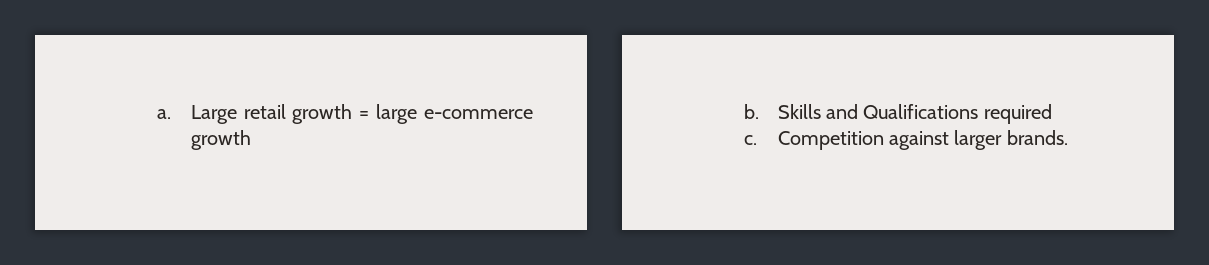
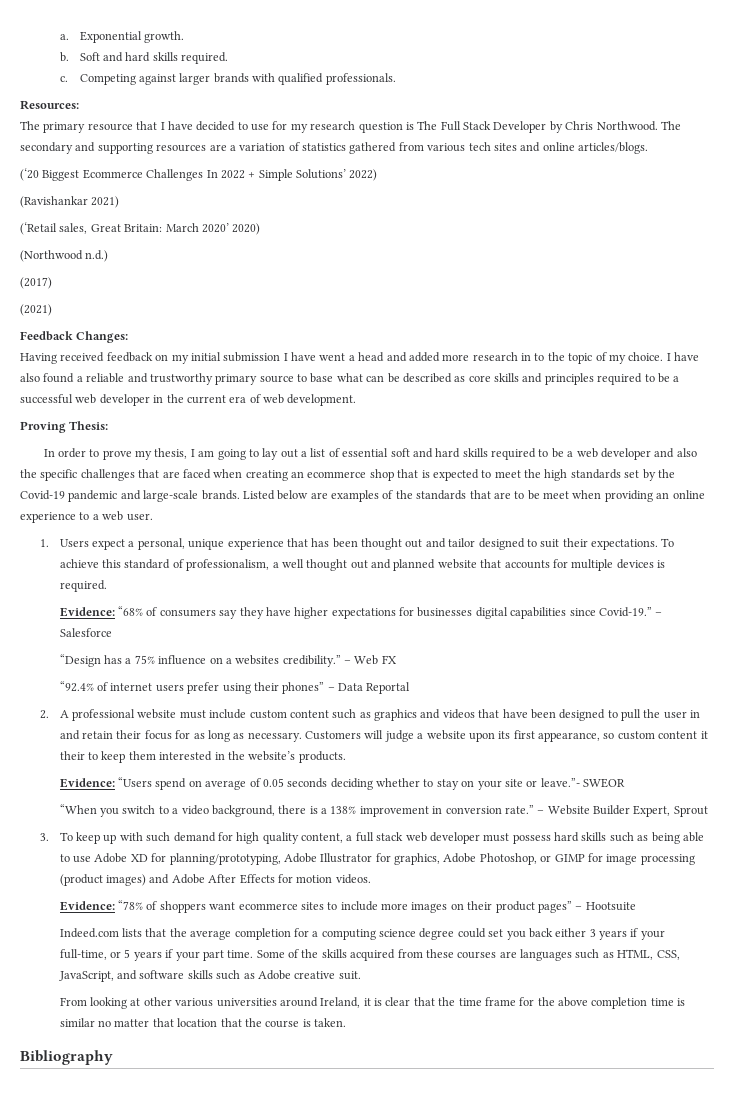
[190,104,533,124] [190,130,251,150] [743,104,1052,124] Large retail growth = large e-commerce growth // b. Skills and Qualifications required -> [79,31,184,43] [59,52,229,64] Exponential growth. // b. Soft and hard skills required.
[777,131,884,150] Competition -> [79,74,136,85] Competing
[1006,130,1068,145] brands. -> [213,73,396,85] [20,100,79,110] [20,121,681,133] [20,142,648,154] [20,168,378,181] [20,196,120,208] [20,222,261,235] [20,250,109,262] [20,277,52,289] [20,304,52,316] [20,331,129,343] [20,352,699,364] [20,373,680,385] [20,394,357,406] [20,421,109,433] [43,448,697,460] [20,469,675,481] [20,490,705,502] [20,511,153,523] [39,538,675,550] [59,559,666,571] [59,580,107,592] [59,606,663,619] [59,628,112,637] [59,654,397,667] [59,681,411,694] [39,709,701,721] [59,730,708,742] [59,751,346,763] [59,777,626,790] [59,804,708,817] [39,832,704,844] [59,853,695,865] [59,874,371,886] [59,900,636,913] [59,928,665,940] [59,949,680,961] [58,970,361,982] [59,997,686,1009] [59,1018,347,1028] [20,1050,113,1065] brands with qualified professionals. // Resources: // The primary resource that I have decided to use for my research question is The Full Stack Developer by Chris Northwood. The secondary and supporting resources are a variation of statistics gathered from various tech sites and online articles/blogs. // (‘20 Biggest Ecommerce Challenges In 2022 + Simple Solutions’ 2022) // (Ravishankar 2021) // (‘Retail sales, Great Britain: March 2020’ 2020) // (Northwood n.d.) // (2017) // (2021) // Feedback Changes: // Having received feedback on my initial submission I have went a head and added more research in to the topic of my choice. I have also found a reliable and trustworthy primary source to base what can be described as core skills and principles required to be a successful web developer in the current era of web development. // Proving Thesis: // In order to prove my thesis, I am going to lay out a list of essential soft and hard skills required to be a web developer and also the specific challenges that are faced when creating an ecommerce shop that is expected to meet the high standards set by the Covid-19 pandemic and large-scale brands. Listed below are examples of the standards that are to be meet when providing an online experience to a web user. // 1. Users expect a personal, unique experience that has been thought out and tailor designed to suit their expectations. To achieve this standard of professionalism, a well thought out and planned website that accounts for multiple devices is required. // Evidence: “68% of consumers say they have higher expectations for businesses digital capabilities since Covid-19.” – Salesforce // “Design has a 75% influence on a websites credibility.” – Web FX // “92.4% of internet users prefer using their phones” – Data Reportal // 2. A professional website must include custom content such as graphics and videos that have been designed to pull the user in and retain their focus for as long as necessary. Customers will judge a website upon its first appearance, so custom content it their to keep them interested in the website’s products. // Evidence: “Users spend on average of 0.05 seconds deciding whether to stay on your site or leave.”- SWEOR // “When you switch to a video background, there is a 138% improvement in conversion rate.” – Website Builder Expert, Sprout // 3. To keep up with such demand for high quality content, a full stack web developer must possess hard skills such as being able to use Adobe XD for planning/prototyping, Adobe Illustrator for graphics, Adobe Photoshop, or GIMP for image processing (product images) and Adobe After Effects for motion videos. // Evidence: “78% of shoppers want ecommerce sites to include more images on their product pages” – Hootsuite // Indeed.com lists that the average completion for a computing science degree could set you back either 3 years if your full-time, or 5 years if your part time. Some of the skills acquired from these courses are languages such as HTML, CSS, JavaScript, and software skills such as Adobe creative suit. // From looking at other various universities around Ireland, it is clear that the time frame for the above completion time is similar no matter that location that the course is taken. // Bibliography

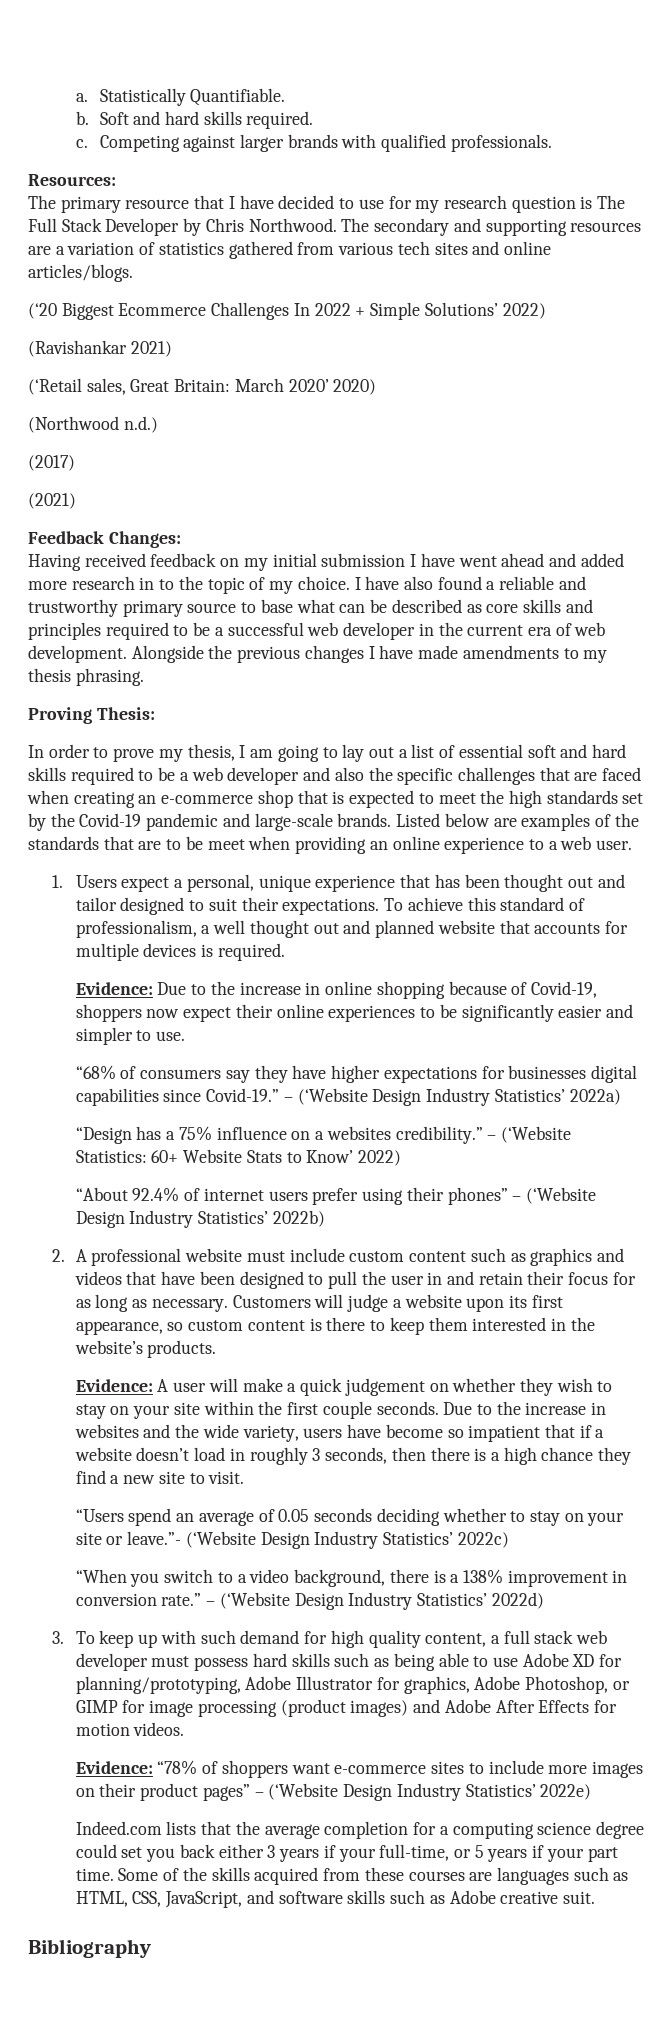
[79,31,184,43] Exponential growth. -> [99,88,286,106] Statistically Quantifiable.
[348,352,385,362] a head -> [501,553,545,567] ahead
(357, 400) none -> [131,645,608,663] [28,668,144,686] Alongside the previous changes I have made amendments to my thesis phrasing.
[307,471,367,478] ecommerce -> [161,795,254,804] e-commerce
(115, 612) none -> [157,981,597,999] [75,1004,633,1022] [75,1027,186,1045] Due to the increase in online shopping because of Covid-19, shoppers now expect their online experiences to be significantly easier and simpler to use. //
[59,628,112,637] Salesforce -> [297,1088,621,1106] (‘Website Design Industry Statistics’ 2022a)
[354,655,397,665] [59,681,94,692] Web FX // “92.4% -> [500,1126,571,1143] [75,1149,402,1166] [75,1187,180,1202] (‘Website Statistics: 60+ Website Stats to Know’ 2022) // “About 92.4%
[338,682,411,694] Data Reportal -> [525,1187,596,1204] [75,1210,325,1228] (‘Website Design Industry Statistics’ 2022b)
[700,731,708,739] [59,751,85,760] it their -> [309,1317,366,1331] is there
(115, 783) none -> [157,1378,613,1396] [75,1401,607,1419] [74,1424,605,1442] [74,1447,632,1465] [75,1470,245,1484] A user will make a quick judgement on whether they wish to stay on your site within the first couple seconds. Due to the increase in websites and the wide variety, users have become so impatient that if a website doesn’t load in roughly 3 seconds, then there is a high chance they find a new site to visit. //
[188,780,202,787] on -> [176,1513,195,1522] an
[583,778,626,788] SWEOR -> [185,1531,509,1549] (‘Website Design Industry Statistics’ 2022c)
[547,805,708,817] Website Builder Expert, Sprout -> [219,1592,544,1610] (‘Website Design Industry Statistics’ 2022d)
[238,903,298,910] ecommerce -> [334,1765,427,1774] e-commerce
[585,902,636,911] Hootsuite -> [268,1783,592,1801] (‘Website Design Industry Statistics’ 2022e)
[59,997,686,1009] [59,1018,347,1028] // From looking at other various universities around Ireland, it is clear that the time frame for the above completion time is similar no matter that location that the course is taken. -> (595, 1897) none

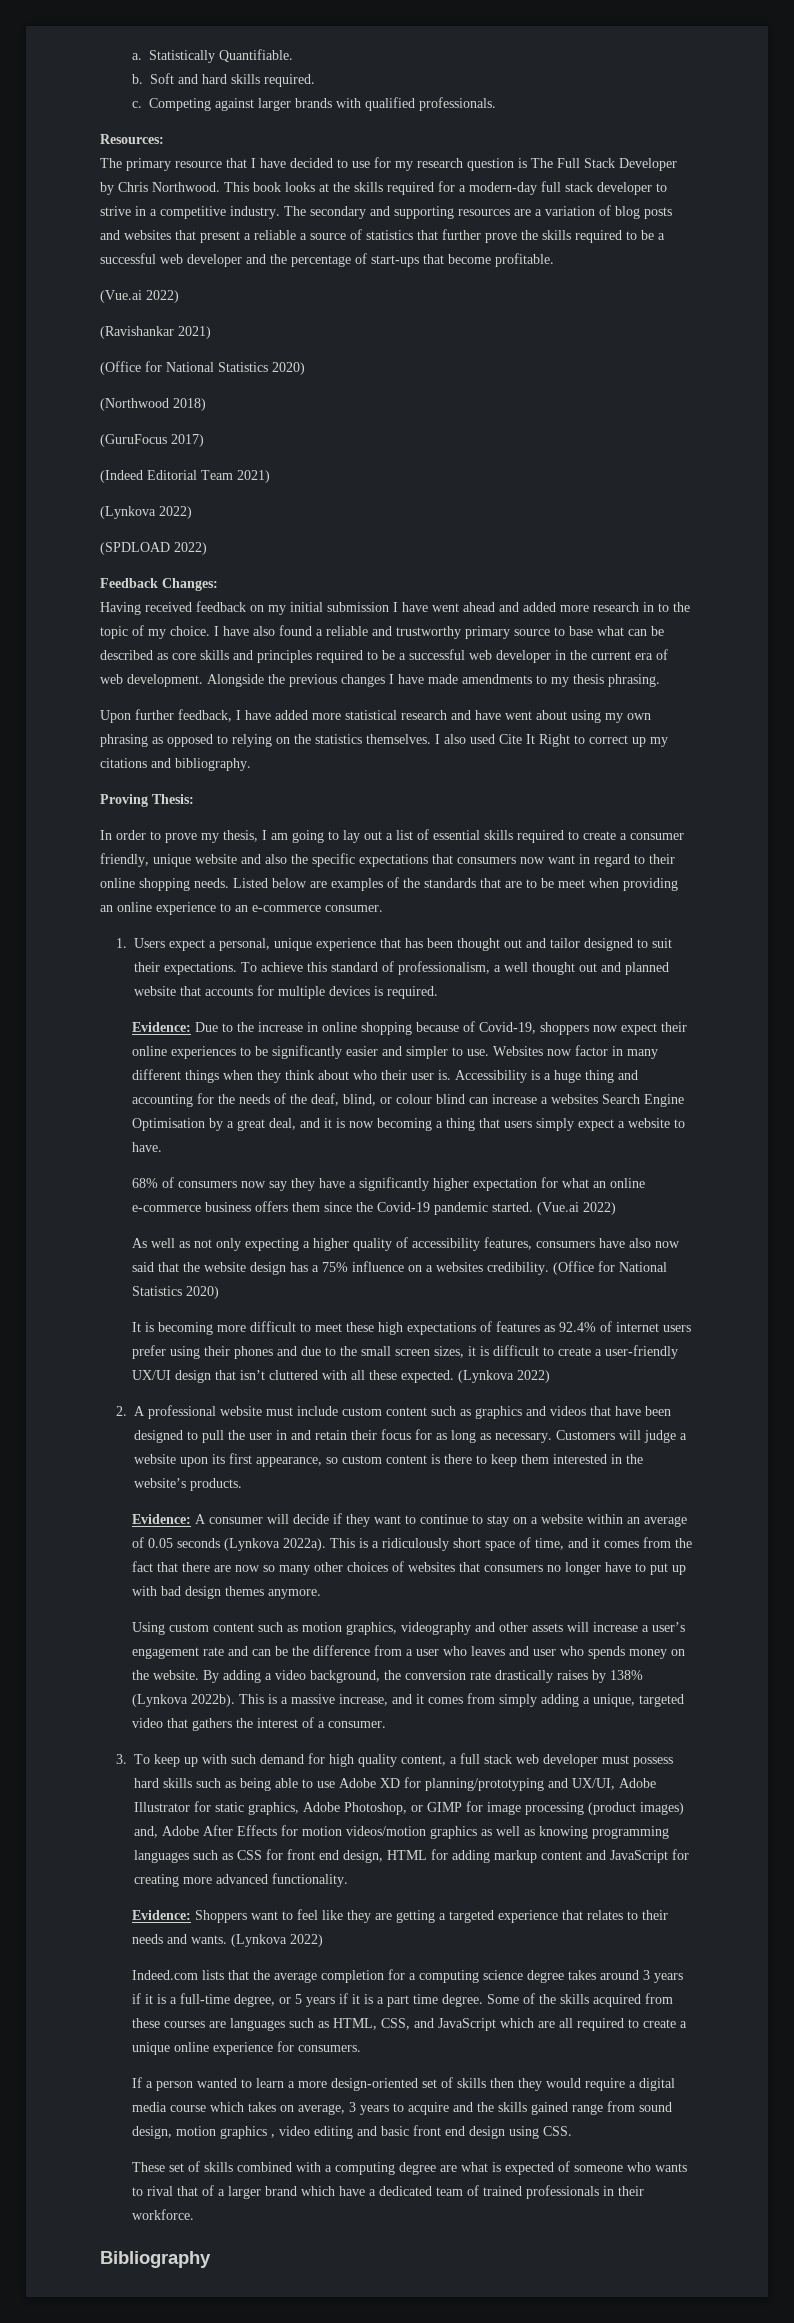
(337, 225) none -> [224,181,667,195] [100,206,280,219] This book looks at the skills required for a modern-day full stack developer to strive in a competitive industry.
[158,241,551,259] [28,264,133,282] [28,302,546,320] [28,340,172,357] [28,378,377,395] [28,416,158,433] [28,455,75,471] [28,493,76,509] statistics gathered from various tech sites and online articles/blogs. // (‘20 Biggest Ecommerce Challenges In 2022 + Simple Solutions’ 2022) // (Ravishankar 2021) // (‘Retail sales, Great Britain: March 2020’ 2020) // (Northwood n.d.) // (2017) // (2021) -> [615,206,672,219] [100,229,665,243] [100,253,554,267] [100,290,179,303] [100,326,211,339] [100,361,305,375] [100,398,206,411] [100,434,204,447] [100,470,270,483] [100,506,192,519] [100,542,207,555] blog posts and websites that present a reliable a source of statistics that further prove the skills required to be a successful web developer and the percentage of start-ups that become profitable. // (Vue.ai 2022) // (Ravishankar 2021) // (Office for National Statistics 2020) // (Northwood 2018) // (GuruFocus 2017) // (Indeed Editorial Team 2021) // (Lynkova 2022) // (SPDLOAD 2022)
(144, 677) none -> [100,709,651,723] [100,734,668,747] [100,758,251,771] // Upon further feedback, I have added more statistical research and have went about using my own phrasing as opposed to relying on the statistics themselves. I also used Cite It Right to correct up my citations and bibliography.
[527,744,627,758] [28,767,642,785] [27,790,644,808] [28,813,392,831] soft and hard skills required to be a web developer and also the specific challenges that are faced when creating an e-commerce shop that is expected to meet the high standards set by the Covid-19 pandemic and large-scale brands. -> [484,830,684,843] [100,853,675,867] [100,878,229,891] skills required to create a consumer friendly, unique website and also the specific expectations that consumers now want in regard to their online shopping needs.
[548,836,633,850] a web user. -> [235,905,383,912] an e-commerce consumer.
[75,1065,116,1080] // “68% -> [492,1045,658,1059] [131,1069,638,1083] [131,1093,684,1107] [131,1118,685,1131] [131,1142,162,1152] [131,1178,158,1188] Websites now factor in many different things when they think about who their user is. Accessibility is a huge thing and accounting for the needs of the deaf, blind, or colour blind can increase a websites Search Engine Optimisation by a great deal, and it is now becoming a thing that users simply expect a website to have. // 68%
(222, 1074) none -> [240,1181,266,1188] now
[331,1065,637,1083] [75,1088,621,1106] [75,1127,132,1144] higher expectations for businesses digital capabilities since Covid-19.” – (‘Website Design Industry Statistics’ 2022a) // “Design -> [348,1177,645,1191] [131,1201,616,1215] [131,1237,680,1251] [131,1262,286,1275] a significantly higher expectation for what an online e-commerce business offers them since the Covid-19 pandemic started. (Vue.ai 2022) // As well as not only expecting a higher quality of accessibility features, consumers have also now said that the website design
[395,1126,571,1144] [75,1149,402,1166] [75,1187,128,1201] credibility.” – (‘Website Statistics: 60+ Website Stats to Know’ 2022) // “About -> [486,1261,667,1275] [131,1286,219,1299] [131,1321,555,1335] credibility. (Office for National Statistics 2020) // It is becoming more difficult to meet these high expectations of features as
[447,1187,596,1205] [75,1210,325,1228] phones” – (‘Website Design Industry Statistics’ 2022b) -> [233,1345,678,1359] [131,1370,550,1383] phones and due to the small screen sizes, it is difficult to create a user-friendly UX/UI design that isn’t cluttered with all these expected. (Lynkova 2022)
[173,1378,613,1396] [75,1401,607,1419] [74,1424,605,1442] [74,1447,632,1465] [75,1470,245,1484] [75,1508,172,1526] user will make a quick judgement on whether they wish to stay on your site within the first couple seconds. Due to the increase in websites and the wide variety, users have become so impatient that if a website doesn’t load in roughly 3 seconds, then there is a high chance they find a new site to visit. // “Users spend -> [208,1513,623,1527] consumer will decide if they want to continue to stay on a website within
[376,1508,625,1526] [75,1531,509,1549] [75,1569,628,1587] [75,1592,544,1610] deciding whether to stay on your site or leave.”- (‘Website Design Industry Statistics’ 2022c) // “When you switch to a video background, there is a 138% improvement in conversion rate.” – (‘Website Design Industry Statistics’ 2022d) -> [223,1537,692,1551] [131,1561,686,1575] [131,1586,321,1599] [131,1622,685,1635] [131,1645,685,1659] [131,1670,643,1683] [131,1693,684,1707] [131,1717,386,1731] (Lynkova 2022a). This is a ridiculously short space of time, and it comes from the fact that there are now so many other choices of websites that consumers no longer have to put up with bad design themes anymore. // Using custom content such as motion graphics, videography and other assets will increase a user’s engagement rate and can be the difference from a user who leaves and user who spends money on the website. By adding a video background, the conversion rate drastically raises by 138% (Lynkova 2022b). This is a massive increase, and it comes from simply adding a unique, targeted video that gathers the interest of a consumer.
[75,1676,241,1694] planning/prototyping, -> [424,1778,615,1791] planning/prototyping and UX/UI,
(400, 1683) none -> [214,1802,244,1812] static
[413,1699,441,1713] and -> [133,1826,158,1838] and,
[133,1722,185,1736] [75,1760,643,1778] [75,1783,592,1801] videos. // Evidence: “78% of shoppers want e-commerce sites to include more images on their product pages” – (‘Website Design Industry Statistics’ 2022e) -> [345,1826,669,1839] [133,1849,689,1863] [133,1873,348,1887] [131,1909,668,1923] [131,1934,323,1947] videos/motion graphics as well as knowing programming languages such as CSS for front end design, HTML for adding markup content and JavaScript for creating more advanced functionality. // Evidence: Shoppers want to feel like they are getting a targeted experience that relates to their needs and wants. (Lynkova 2022)
[75,1844,618,1862] [75,1868,114,1881] could set you back either 3 years if your full-time, or 5 years if your part time. -> [567,1970,683,1983] [131,1993,483,2007] takes around 3 years if it is a full-time degree, or 5 years if it is a part time degree.
[165,1890,595,1908] JavaScript, and software skills such as Adobe creative suit. -> [413,2018,687,2031] [131,2041,361,2055] [131,2077,675,2091] [131,2101,672,2115] [131,2125,572,2139] [131,2161,687,2175] [131,2185,644,2199] [131,2209,194,2220] and JavaScript which are all required to create a unique online experience for consumers. // If a person wanted to learn a more design-oriented set of skills then they would require a digital media course which takes on average, 3 years to acquire and the skills gained range from sound design, motion graphics , video editing and basic front end design using CSS. // These set of skills combined with a computing degree are what is expected of someone who wants to rival that of a larger brand which have a dedicated team of trained professionals in their workforce.

